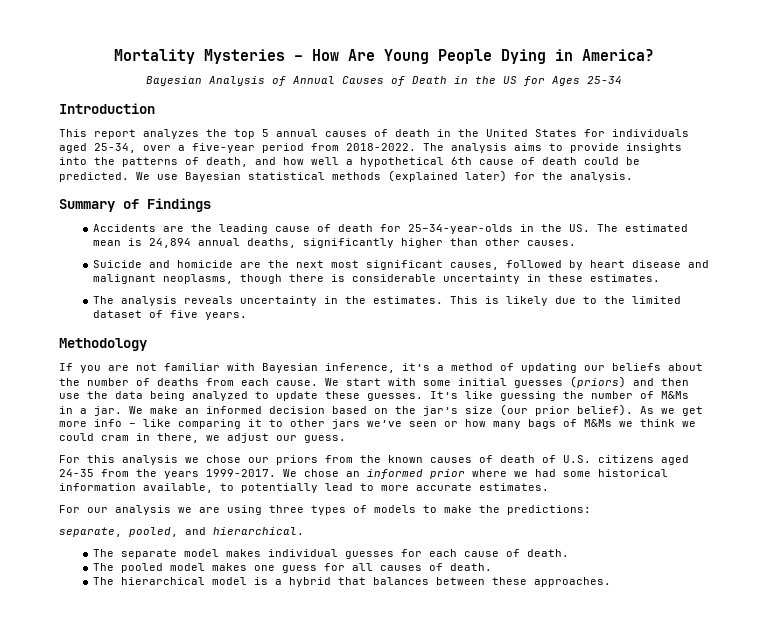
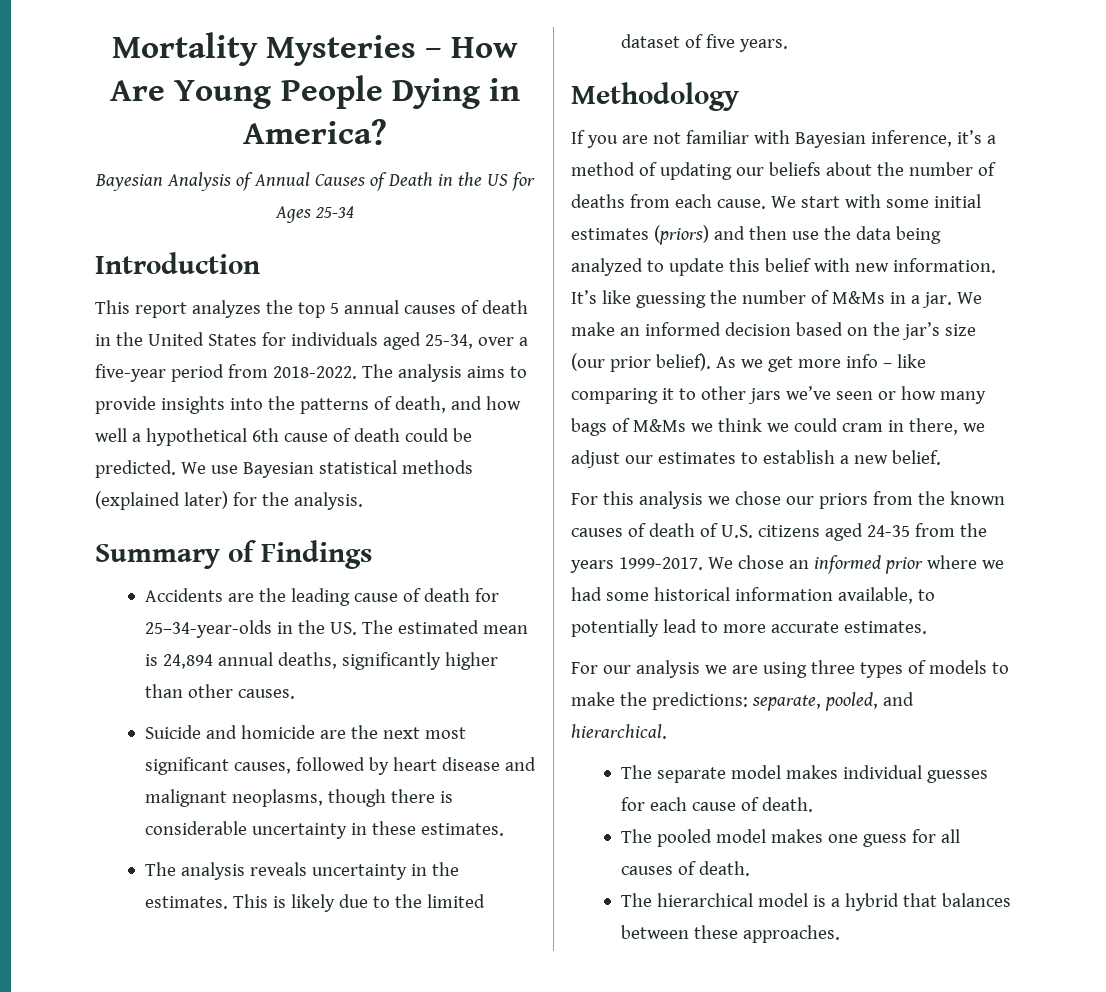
[514,380,563,388] guesses -> [571,228,649,240] estimates
[325,391,423,401] these guesses. -> [728,258,996,273] this belief with new information.
[304,435,346,443] guess. -> [657,450,941,465] estimates to establish a new belief.
(591, 510) // -> (748, 701) none

